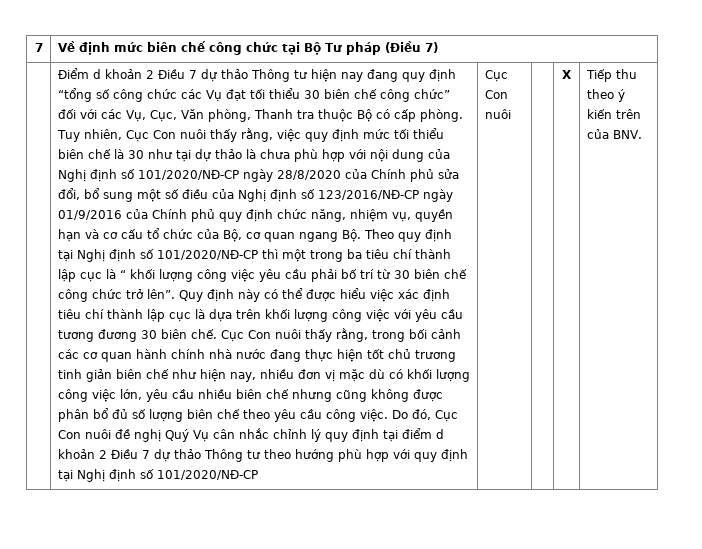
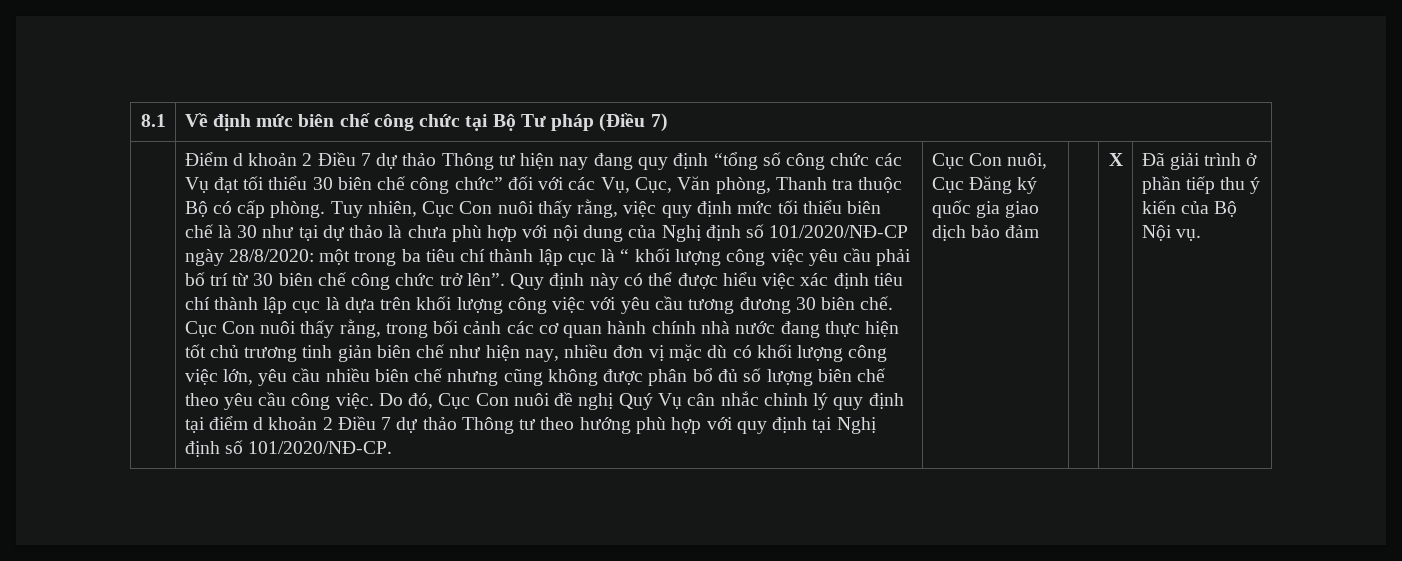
[34,43,43,52] 7 -> [140,114,166,127] 8.1
[276,169,459,182] [57,188,453,202] [57,209,453,222] [57,228,452,242] [57,249,278,262] 28/8/2020 của Chính phủ sửa đổi, bổ sung một số điều của Nghị định số 123/2016/NĐ-CP ngày 01/9/2016 của Chính phủ quy định chức năng, nhiệm vụ, quyền hạn và cơ cấu tổ chức của Bộ, cơ quan ngang Bộ. Theo quy định tại Nghị định số 101/2020/NĐ-CP thì -> [228,249,314,262] 28/8/2020:
[156,470,258,480] [484,70,508,82] [484,90,508,99] [484,109,511,119] [562,70,572,79] [585,69,637,82] [586,89,625,102] [586,109,641,119] [586,129,642,139] 101/2020/NĐ-CP | Cục Con nuôi | | X | Tiếp thu theo ý kiến trên của BNV. -> [248,441,393,454] [931,153,1048,169] [931,176,1038,194] [931,200,1040,218] [931,225,1040,241] [1108,153,1123,166] [1141,153,1258,170] [1141,176,1261,194] [1141,200,1238,217] [1141,225,1201,241] 101/2020/NĐ-CP. | Cục Con nuôi, Cục Đăng ký quốc gia giao dịch bảo đảm | | X | Đã giải trình ở phần tiếp thu ý kiến của Bộ Nội vụ.

